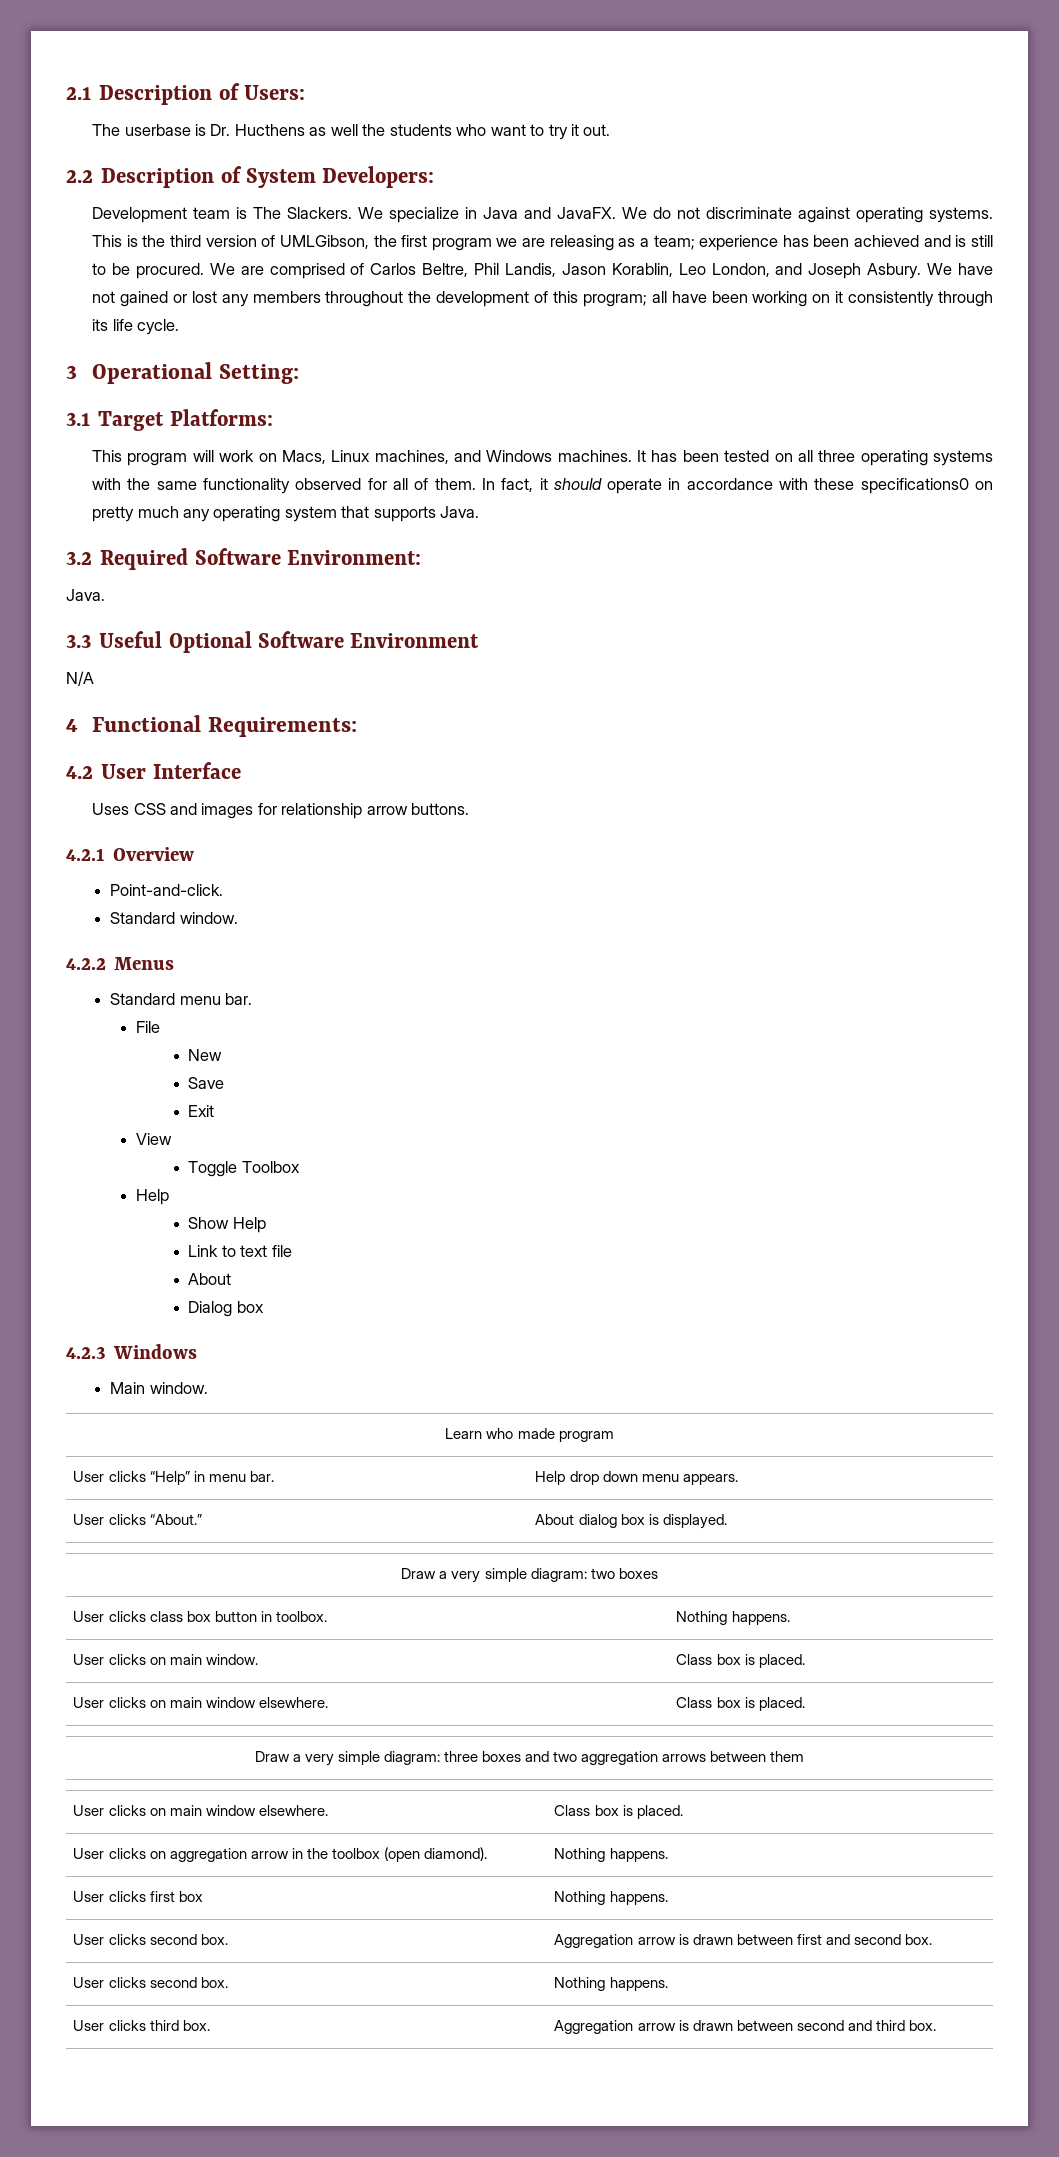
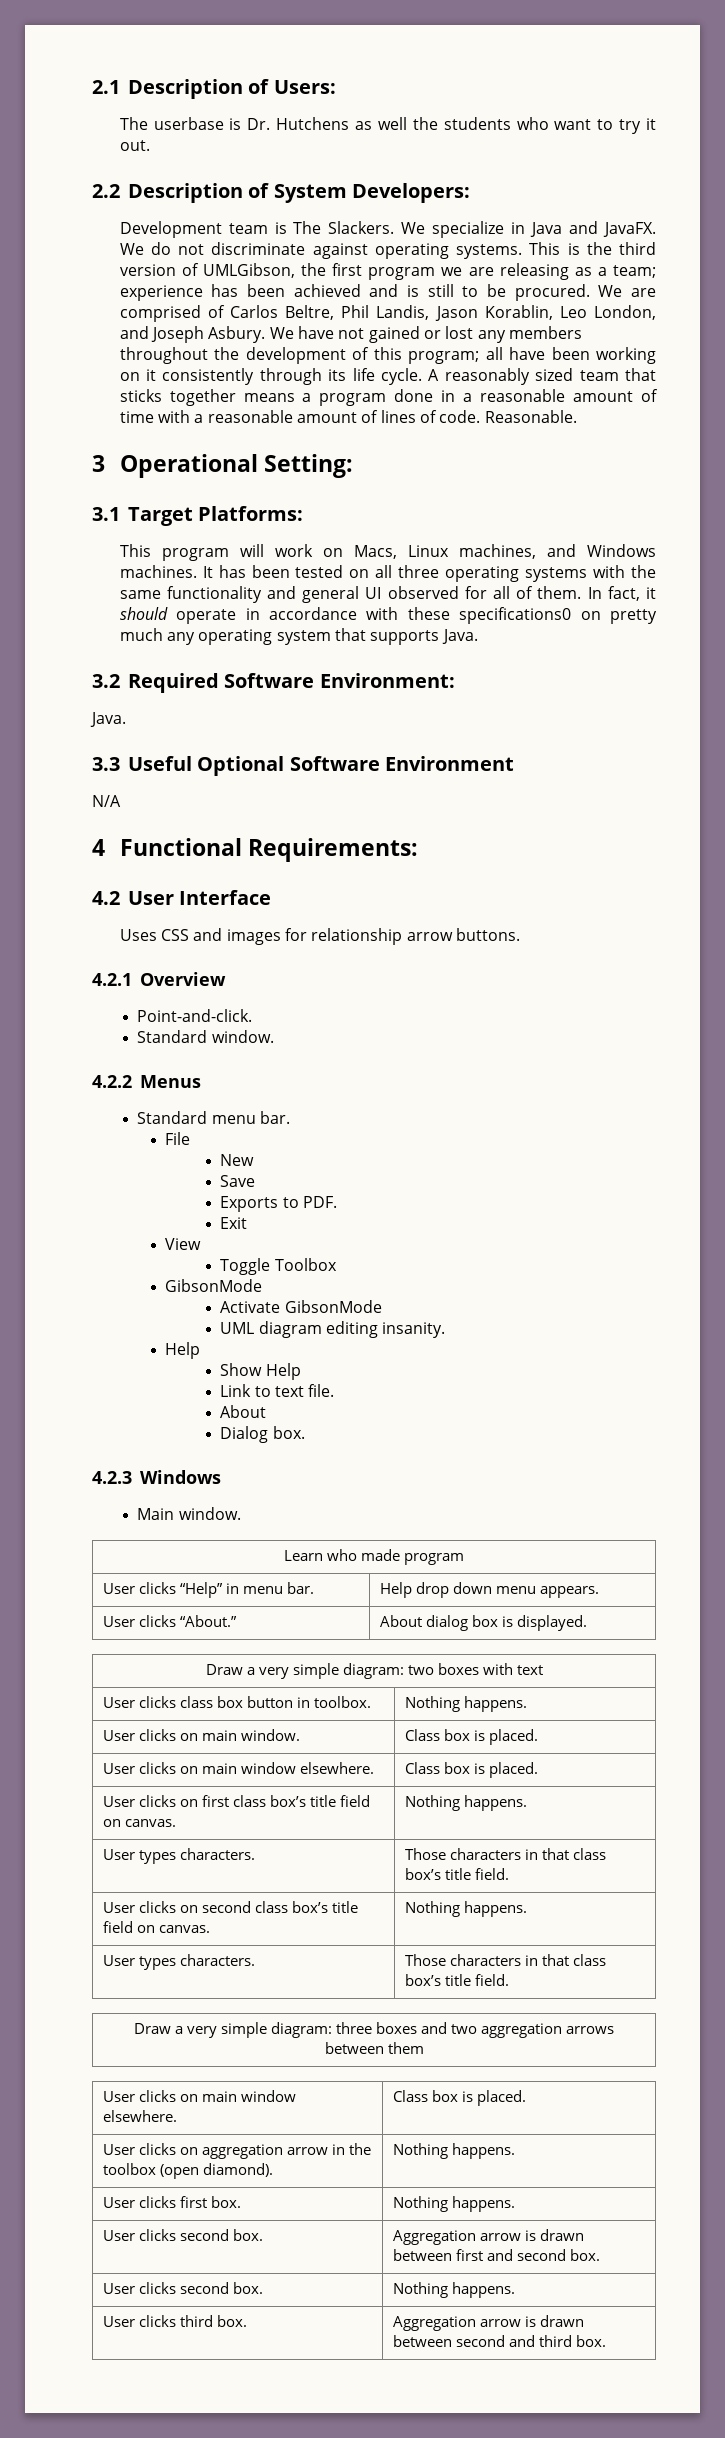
[234,124,305,136] Hucthens -> [276,117,350,130] Hutchens
(179, 327) none -> [428,368,657,385] [119,389,658,406] [119,410,577,423] A reasonably sized team that sticks together means a program done in a reasonable amount of time with a reasonable amount of lines of code. Reasonable.
(291, 486) none -> [267,586,382,603] and general UI
(225, 1083) none -> [220,1196,338,1212] // Exports to PDF.
(300, 1167) none -> [165,1279,263,1292] [220,1300,382,1313] [220,1321,446,1338] // GibsonMode // Activate GibsonMode // UML diagram editing insanity.
[271,1245,292,1257] file -> [308,1384,335,1397] file.
[236,1301,264,1313] box -> [272,1426,305,1439] box.
(658, 1573) none -> [482,1663,543,1675] with text
(805, 1704) none -> [102,1795,370,1807] [102,1819,176,1827] [404,1795,527,1811] [102,1848,255,1864] [404,1848,606,1860] [404,1868,509,1880] [102,1901,358,1913] [102,1921,210,1933] [404,1901,527,1917] [102,1954,255,1970] [404,1954,606,1966] [404,1974,509,1986] // User clicks on first class box’s title field on canvas. | Nothing happens. // User types characters. | Those characters in that class box’s title field. // User clicks on second class box’s title field on canvas. | Nothing happens. // User types characters. | Those characters in that class box’s title field.
[178,1891,203,1902] box -> [210,2196,241,2208] box.

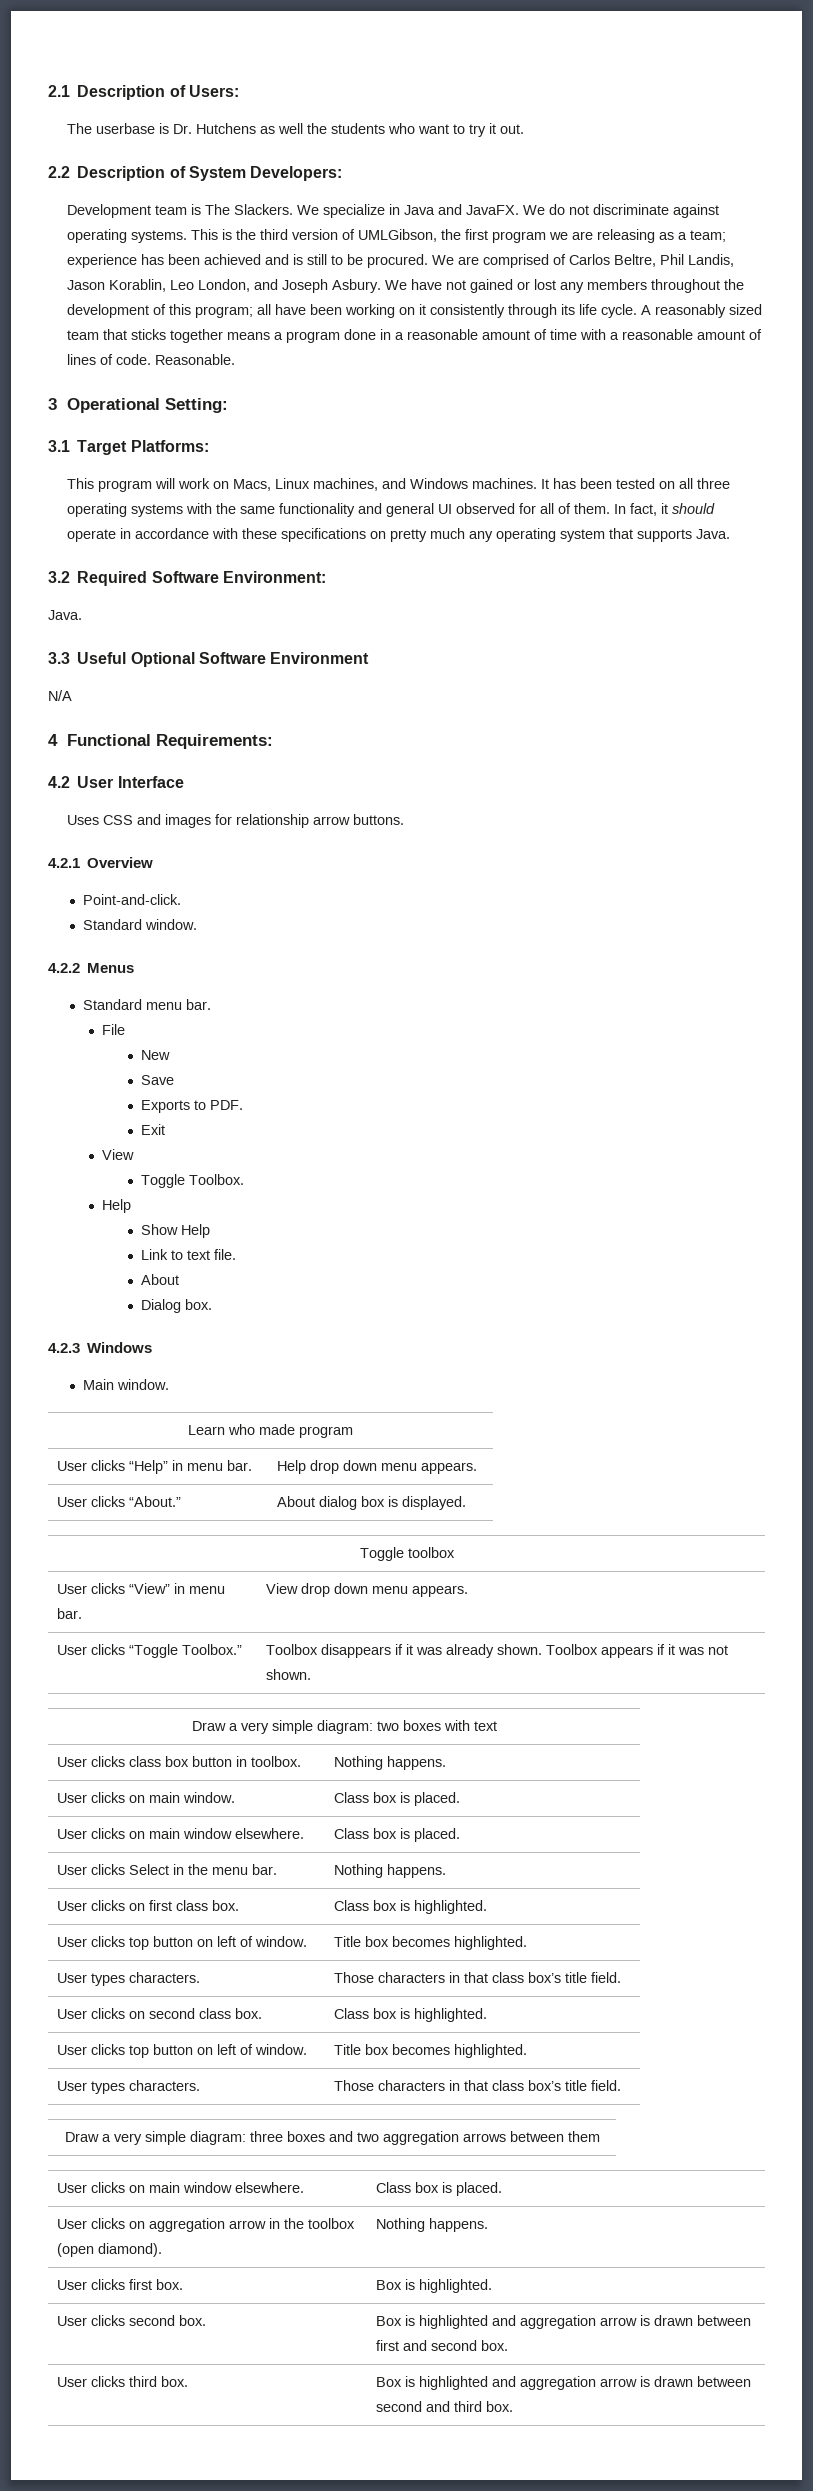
[459,607,572,624] specifications0 -> [281,528,367,542] specifications
[274,1258,337,1271] [165,1279,263,1292] [220,1300,382,1313] [220,1321,446,1338] Toolbox // GibsonMode // Activate GibsonMode // UML diagram editing insanity. -> [188,1174,244,1185] Toolbox.
(587, 1623) none -> [359,1547,455,1561] [57,1583,226,1594] [57,1608,83,1619] [266,1583,469,1597] [57,1644,243,1658] [266,1644,729,1658] [266,1669,312,1680] // Toggle toolbox // User clicks “View” in menu bar. | View drop down menu appears. // User clicks “Toggle Toolbox.” | Toolbox disappears if it was already shown. Toolbox appears if it was not shown.
(538, 1770) none -> [57,1864,278,1875] [334,1864,447,1878] // User clicks Select in the menu bar. | Nothing happens.
[269,1795,370,1807] [102,1819,176,1827] [404,1795,527,1811] box’s title field on canvas. | Nothing happens. -> [212,1900,240,1911] [334,1900,488,1914] [57,1936,308,1950] [334,1936,528,1950] box. | Class box is highlighted. // User clicks top button on left of window. | Title box becomes highlighted.
[291,1901,358,1913] [102,1921,210,1933] [404,1901,527,1917] box’s title field on canvas. | Nothing happens. -> [235,2008,263,2019] [334,2008,488,2022] [57,2044,308,2058] [334,2044,528,2058] box. | Class box is highlighted. // User clicks top button on left of window. | Title box becomes highlighted.
[392,2196,515,2212] [102,2229,263,2241] [392,2230,476,2245] Nothing happens. // User clicks second box. | Aggregation -> [376,2279,493,2293] [57,2315,207,2326] [376,2315,597,2329] Box is highlighted. // User clicks second box. | Box is highlighted and aggregation
[102,2282,263,2294] [392,2282,515,2298] // User clicks second box. | Nothing happens. -> (509, 2345) none
[392,2316,476,2331] Aggregation -> [376,2376,597,2390] Box is highlighted and aggregation

